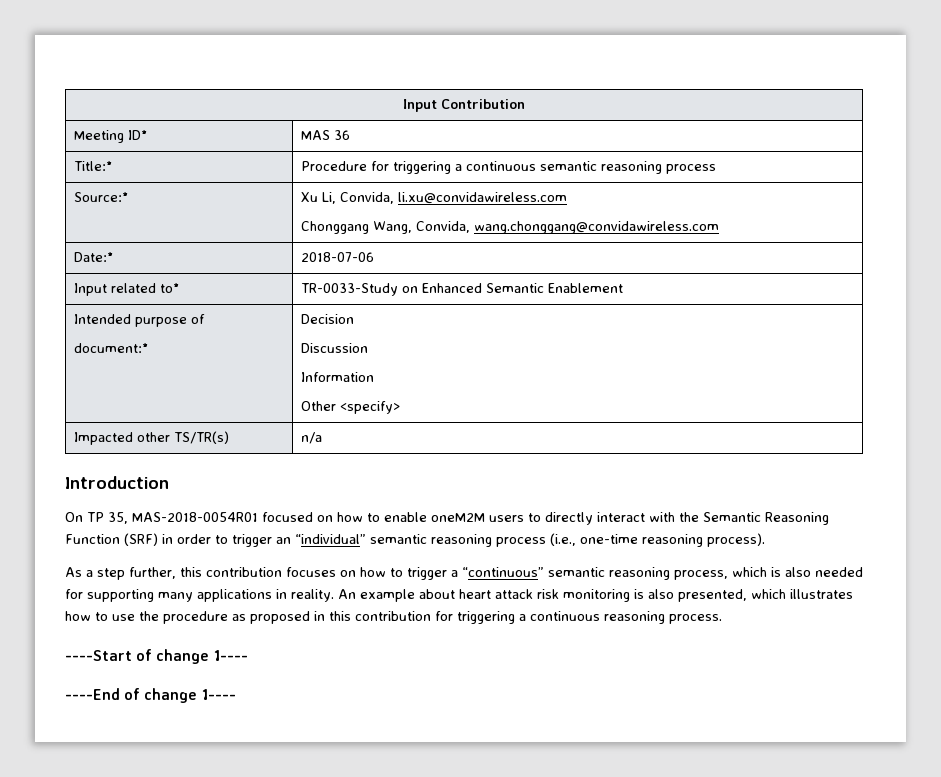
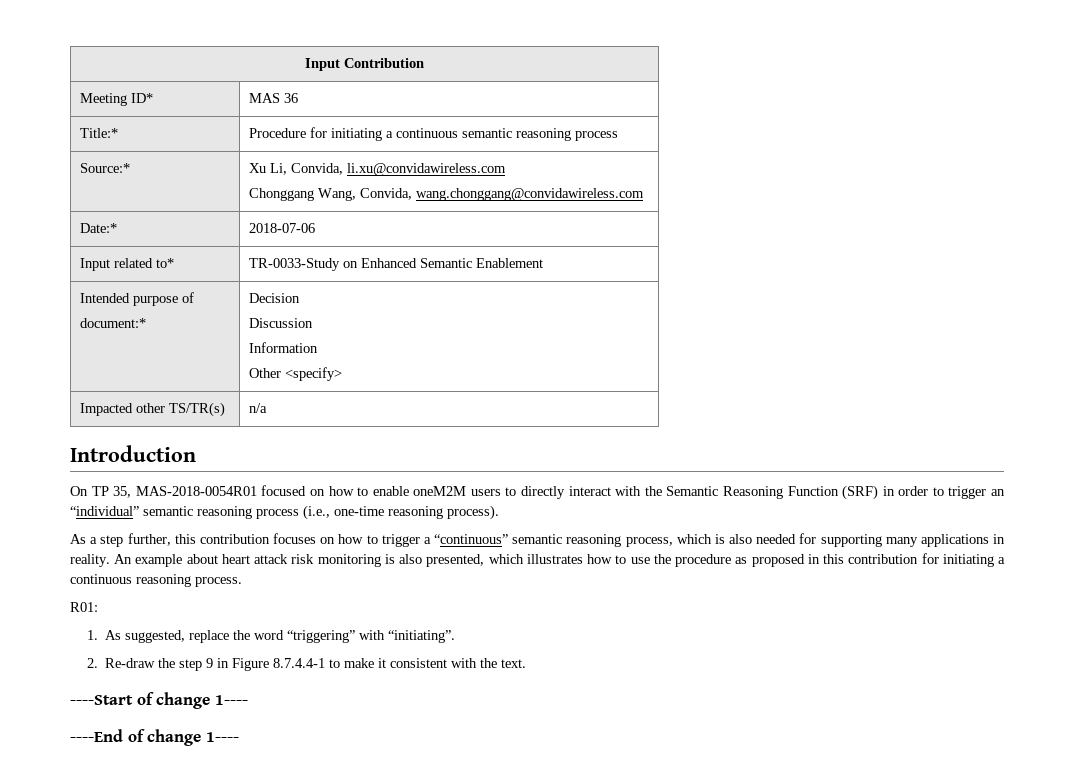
[392,161,451,174] triggering -> [331,128,383,141] initiating
[457,611,515,624] triggering -> [942,554,994,567] initiating
(722, 619) none -> [70,602,98,612] [86,630,456,643] [86,658,527,671] // R01: // 1. As suggested, replace the word “triggering” with “initiating”. // 2. Re-draw the step 9 in Figure 8.7.4.4-1 to make it consistent with the text.

